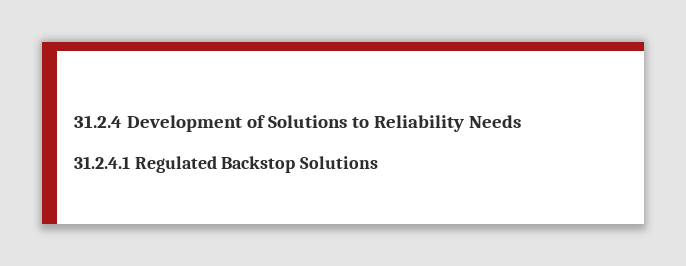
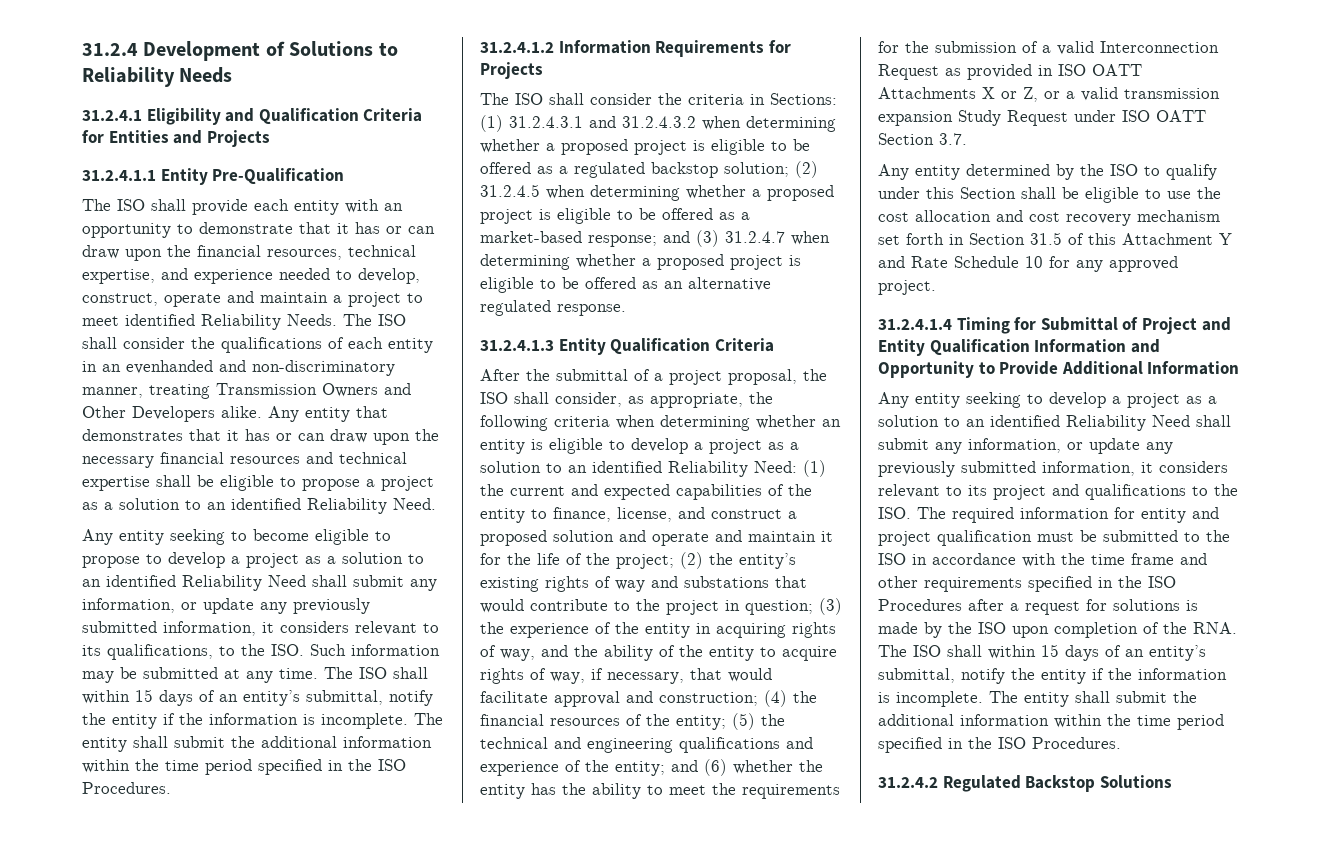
(130, 162) none -> [146,108,423,125] [82,130,270,147] [82,168,345,185] [82,199,403,215] [82,222,435,238] [82,245,416,261] [82,268,420,284] [82,291,423,307] [82,314,406,330] [82,337,433,353] [82,360,395,376] [82,383,411,399] [82,406,388,422] [82,429,439,445] [82,452,407,468] [82,475,434,491] [82,498,436,514] [82,529,391,545] [82,552,424,568] [82,575,437,591] [82,598,370,614] [82,621,439,636] [82,644,440,660] [82,667,428,683] [82,689,433,706] [82,713,443,729] [82,736,432,752] [82,759,406,775] [82,782,171,794] [480,40,791,57] [480,62,543,79] [480,93,837,105] [480,115,836,132] [480,139,810,155] [480,161,818,178] [480,184,834,201] [480,208,750,224] [480,230,830,247] [480,254,801,270] [480,277,771,293] [480,300,626,316] [480,338,774,355] [480,369,827,385] [480,392,773,408] [480,415,841,431] [480,438,799,454] [480,460,826,477] [480,484,812,500] [480,507,797,523] [480,530,833,546] [480,552,796,569] [480,576,807,592] [480,598,842,615] [480,622,836,638] [480,645,837,661] [480,668,772,684] [480,690,817,707] [480,713,785,730] [480,737,813,753] [480,759,823,776] [480,783,840,799] [878,41,1219,55] [878,64,1142,80] [878,87,1220,102] [878,110,1206,126] [878,133,967,145] [878,164,1217,180] [878,187,1221,203] [878,210,1220,226] [878,232,1232,245] [878,256,1178,272] [878,280,936,295] [878,317,1231,334] [878,339,1160,356] [878,361,1240,378] [878,392,1217,408] [878,415,1231,431] [878,438,1173,454] [878,461,1228,477] [878,484,1238,500] [878,507,1219,523] [878,530,1230,546] [878,553,1207,567] [878,576,1176,592] [878,599,1198,615] [878,622,1237,638] [878,644,1206,661] [878,668,1227,684] [878,691,1197,707] [878,714,1224,730] [878,737,1121,753] [878,777,938,788] Eligibility and Qualification Criteria for Entities and Projects // 31.2.4.1.1 Entity Pre-Qualification // The ISO shall provide each entity with an opportunity to demonstrate that it has or can draw upon the financial resources, technical expertise, and experience needed to develop, construct, operate and maintain a project to meet identified Reliability Needs. The ISO shall consider the qualifications of each entity in an evenhanded and non-discriminatory manner, treating Transmission Owners and Other Developers alike. Any entity that demonstrates that it has or can draw upon the necessary financial resources and technical expertise shall be eligible to propose a project as a solution to an identified Reliability Need. // Any entity seeking to become eligible to propose to develop a project as a solution to an identified Reliability Need shall submit any information, or update any previously submitted information, it considers relevant to its qualifications, to the ISO. Such information may be submitted at any time. The ISO shall within 15 days of an entity’s submittal, notify the entity if the information is incomplete. The entity shall submit the additional information within the time period specified in the ISO Procedures. // 31.2.4.1.2 Information Requirements for Projects // The ISO shall consider the criteria in Sections: (1) 31.2.4.3.1 and 31.2.4.3.2 when determining whether a proposed project is eligible to be offered as a regulated backstop solution; (2) 31.2.4.5 when determining whether a proposed project is eligible to be offered as a market-based response; and (3) 31.2.4.7 when determining whether a proposed project is eligible to be offered as an alternative regulated response. // 31.2.4.1.3 Entity Qualification Criteria // After the submittal of a project proposal, the ISO shall consider, as appropriate, the following criteria when determining whether an entity is eligible to develop a project as a solution to an identified Reliability Need: (1) the current and expected capabilities of the entity to finance, license, and construct a proposed solution and operate and maintain it for the life of the project; (2) the entity’s existing rights of way and substations that would contribute to the project in question; (3) the experience of the entity in acquiring rights of way, and the ability of the entity to acquire rights of way, if necessary, that would facilitate approval and construction; (4) the financial resources of the entity; (5) the technical and engineering qualifications and experience of the entity; and (6) whether the entity has the ability to meet the requirements for the submission of a valid Interconnection Request as provided in ISO OATT Attachments X or Z, or a valid transmission expansion Study Request under ISO OATT Section 3.7. // Any entity determined by the ISO to qualify under this Section shall be eligible to use the cost allocation and cost recovery mechanism set forth in Section 31.5 of this Attachment Y and Rate Schedule 10 for any approved project. // 31.2.4.1.4 Timing for Submittal of Project and Entity Qualification Information and Opportunity to Provide Additional Information // Any entity seeking to develop a project as a solution to an identified Reliability Need shall submit any information, or update any previously submitted information, it considers relevant to its project and qualifications to the ISO. The required information for entity and project qualification must be submitted to the ISO in accordance with the time frame and other requirements specified in the ISO Procedures after a request for solutions is made by the ISO upon completion of the RNA. The ISO shall within 15 days of an entity’s submittal, notify the entity if the information is incomplete. The entity shall submit the additional information within the time period specified in the ISO Procedures. // 31.2.4.2

